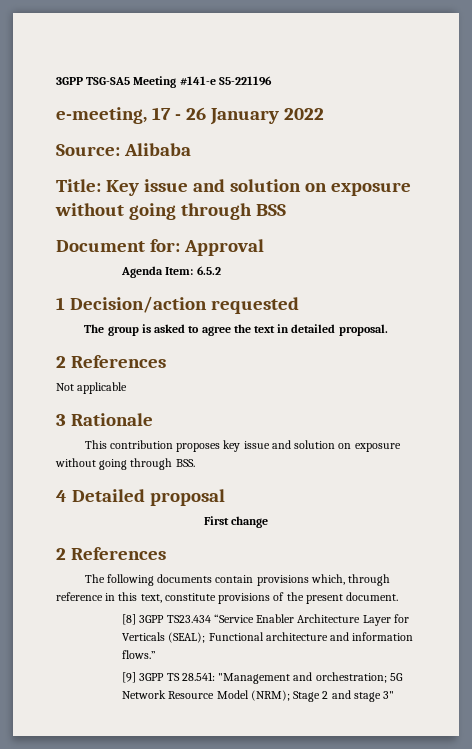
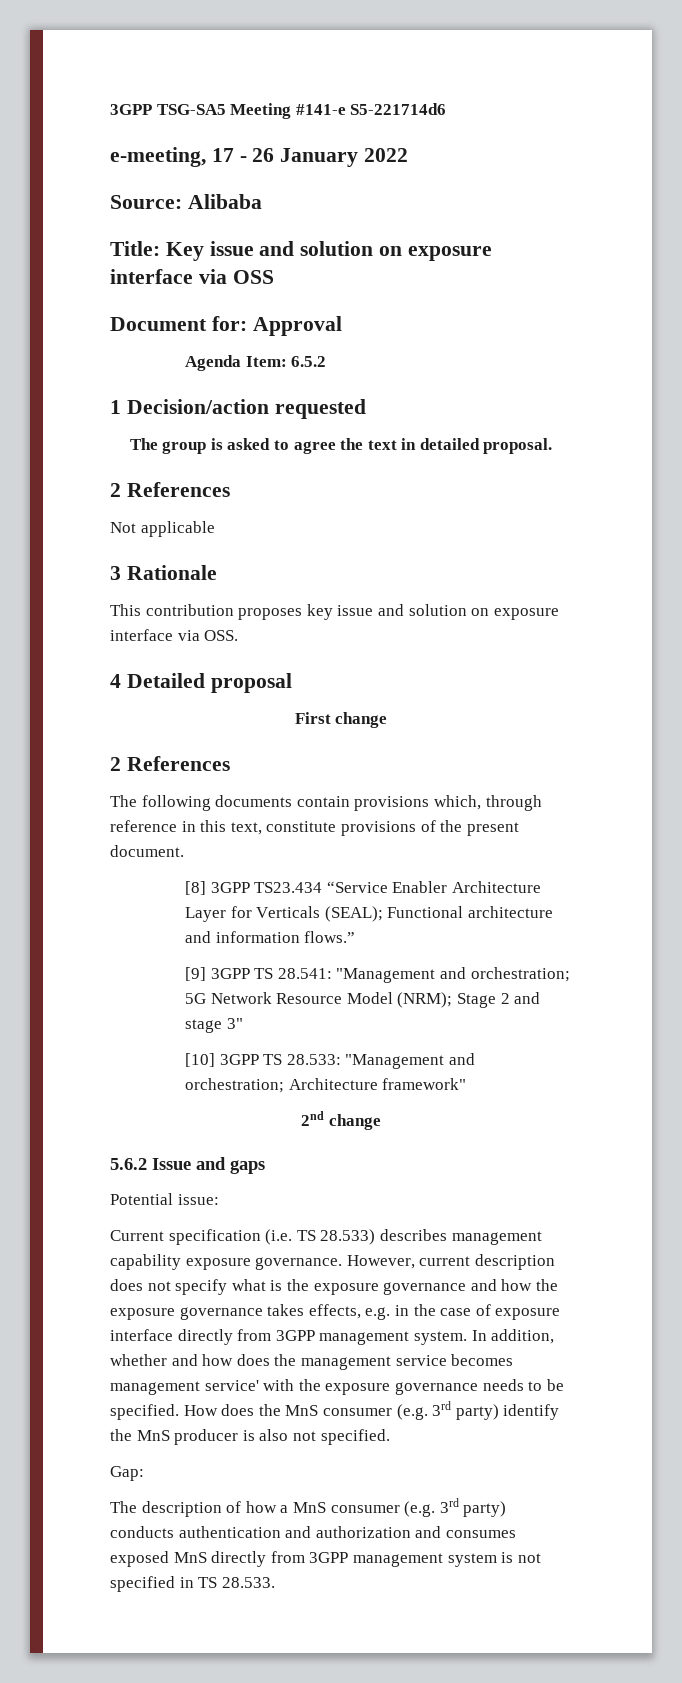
[218,76,272,86] S5-221196 -> [350,103,447,115] S5-221714d6
[55,203,286,220] without going through BSS -> [110,269,274,284] interface via OSS
[55,458,195,470] without going through BSS. -> [110,629,239,641] interface via OSS.
(395, 695) none -> [184,1053,475,1069] [184,1078,467,1093] [301,1111,381,1130] [110,1157,265,1174] [110,1193,219,1205] [110,1229,542,1245] [110,1254,555,1270] [110,1279,558,1295] [110,1304,561,1320] [110,1329,555,1345] [110,1354,514,1370] [110,1379,564,1395] [110,1401,560,1420] [110,1429,390,1445] [110,1466,144,1481] [110,1498,507,1517] [110,1526,516,1538] [110,1551,541,1567] [110,1576,275,1592] // [10] 3GPP TS 28.533: "Management and orchestration; Architecture framework" // 2nd change // 5.6.2 Issue and gaps // Potential issue: // Current specification (i.e. TS 28.533) describes management capability exposure governance. However, current description does not specify what is the exposure governance and how the exposure governance takes effects, e.g. in the case of exposure interface directly from 3GPP management system. In addition, whether and how does the management service becomes management service' with the exposure governance needs to be specified. How does the MnS consumer (e.g. 3rd party) identify the MnS producer is also not specified. // Gap: // The description of how a MnS consumer (e.g. 3rd party) conducts authentication and authorization and consumes exposed MnS directly from 3GPP management system is not specified in TS 28.533.

